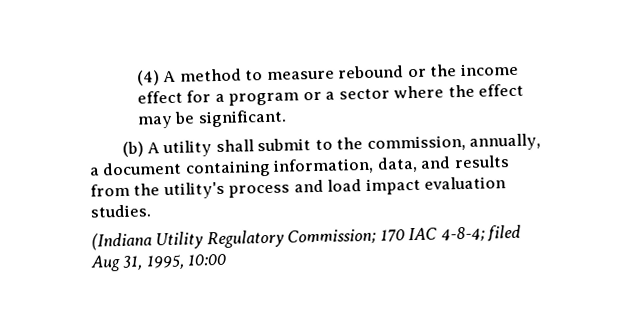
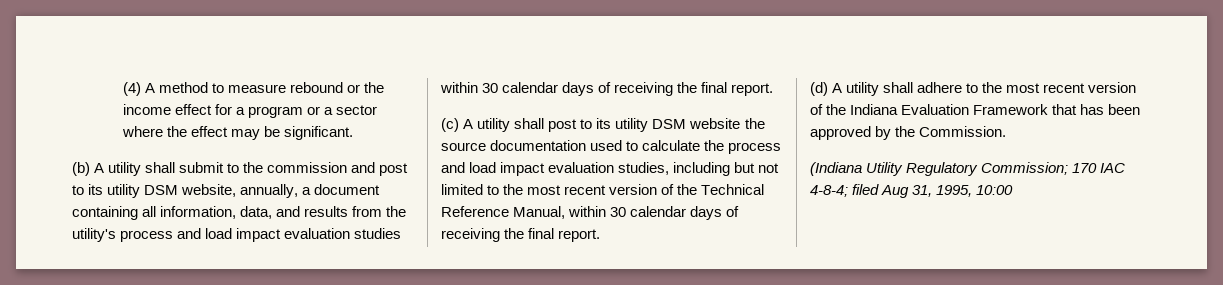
[366,134,466,152] commission, -> [267,162,409,176] [72,184,237,198] commission and post to its utility DSM website,
(271, 168) none -> [142,206,157,217] all
[90,204,151,218] studies. -> [354,228,402,239] [440,82,774,96] [441,118,765,132] [441,140,782,154] [441,162,780,176] [441,184,765,195] [441,206,740,220] [441,228,601,242] [810,82,1137,96] [810,104,1141,115] [810,126,1007,140] studies within 30 calendar days of receiving the final report. // (c) A utility shall post to its utility DSM website the source documentation used to calculate the process and load impact evaluation studies, including but not limited to the most recent version of the Technical Reference Manual, within 30 calendar days of receiving the final report. // (d) A utility shall adhere to the most recent version of the Indiana Evaluation Framework that has been approved by the Commission.

